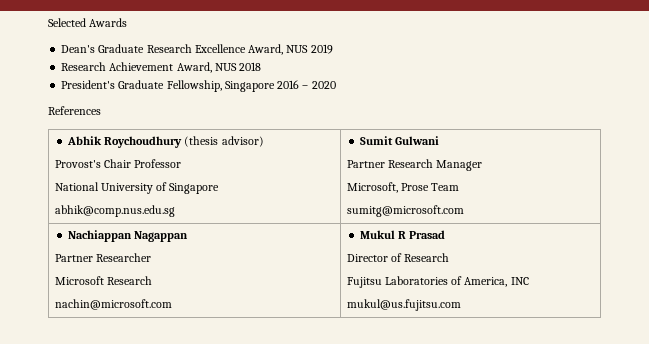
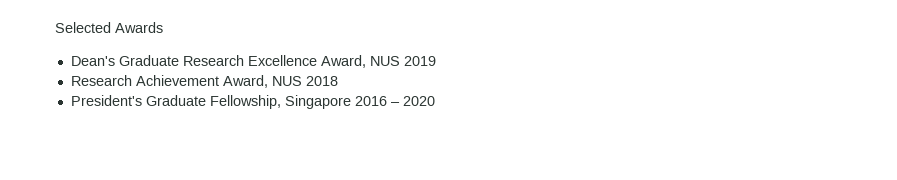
[48,106,101,115] [66,136,264,148] [54,159,182,168] [54,182,220,194] [54,205,175,217] [359,136,440,145] [346,159,483,171] [346,182,460,193] [346,205,464,217] [67,230,189,242] [54,253,151,262] [54,276,152,285] [54,299,172,310] [359,230,446,239] [346,253,450,262] [346,276,529,288] [346,299,461,311] // References // Abhik Roychoudhury (thesis advisor) // Provost's Chair Professor // National University of Singapore // abhik@comp.nus.edu.sg | Sumit Gulwani // Partner Research Manager // Microsoft, Prose Team // sumitg@microsoft.com // Nachiappan Nagappan // Partner Researcher // Microsoft Research // nachin@microsoft.com | Mukul R Prasad // Director of Research // Fujitsu Laboratories of America, INC // mukul@us.fujitsu.com -> (435, 101) none

